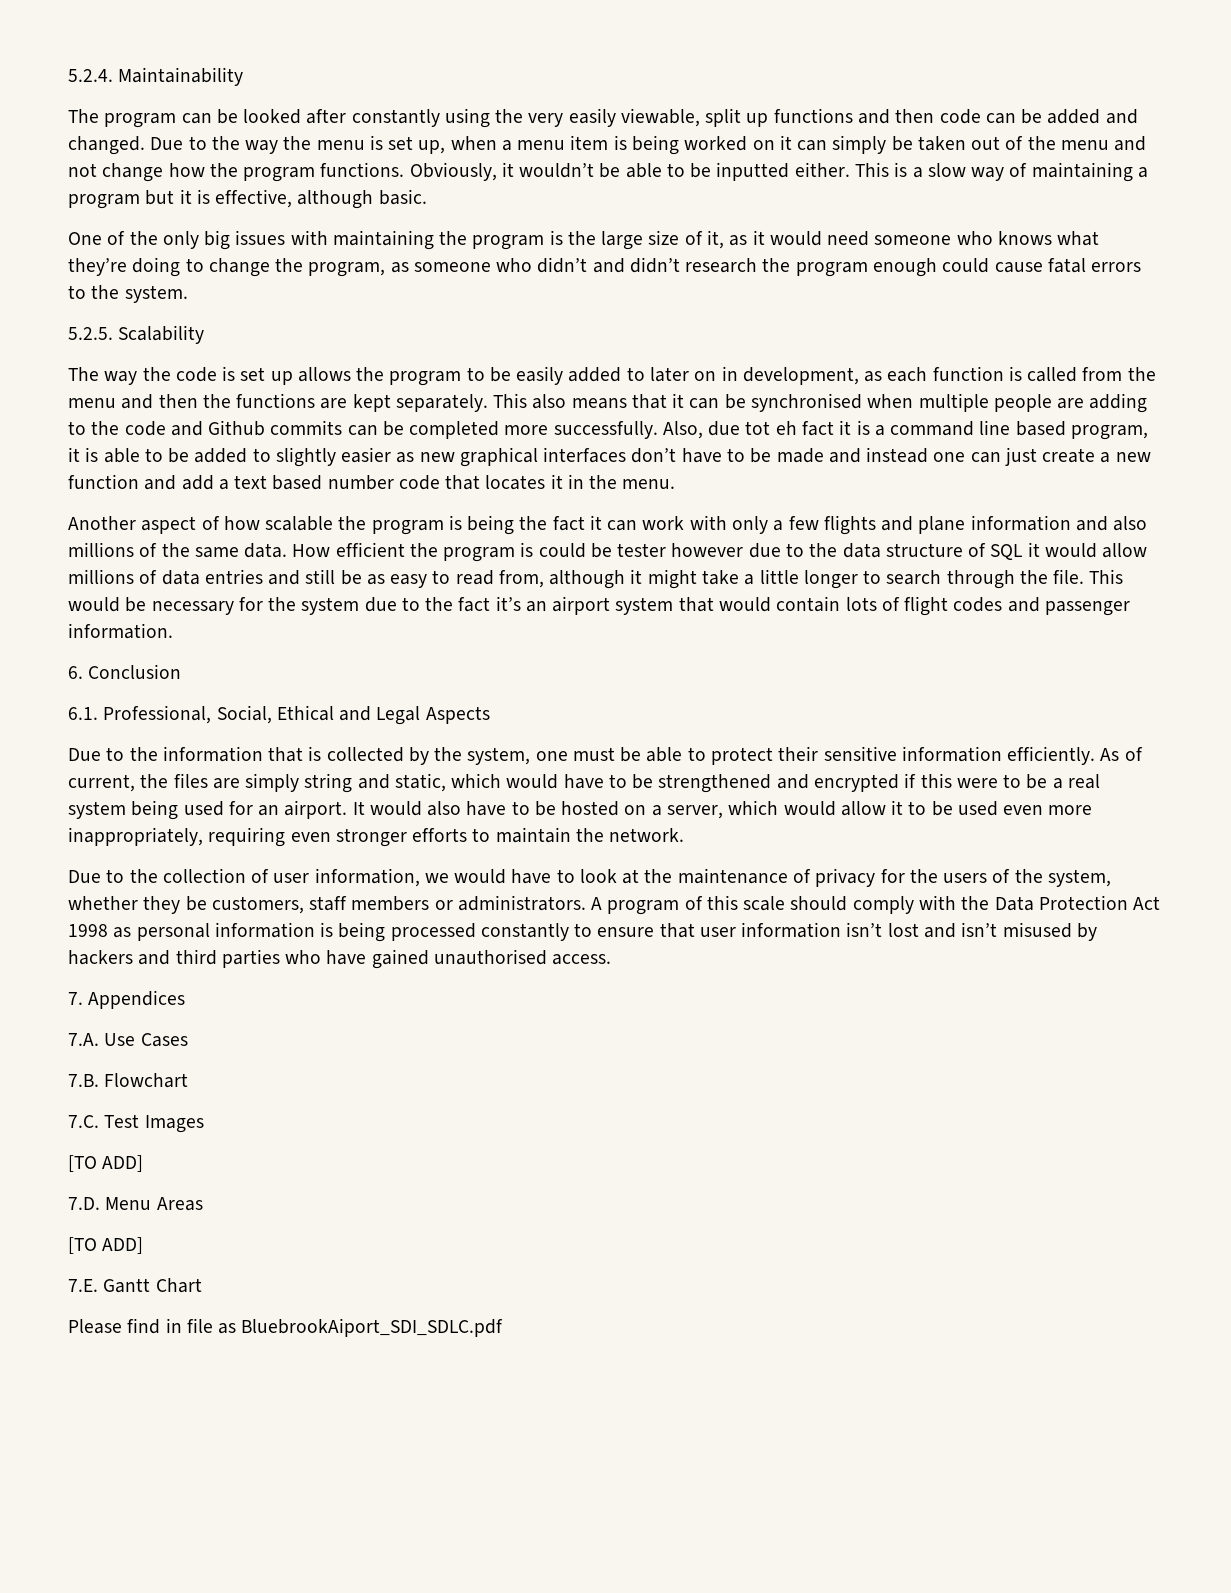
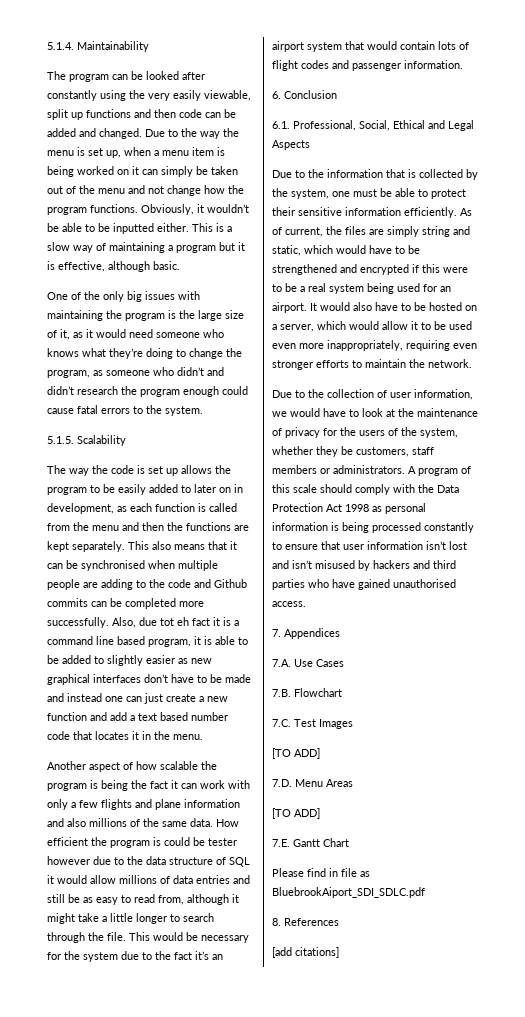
[68,69,113,82] 5.2.4. -> [47,42,74,50] 5.1.4.
[68,327,113,340] 5.2.5. -> [47,436,74,444] 5.1.5.
(504, 1327) none -> [272,918,339,926] [272,947,339,958] // 8. References // [add citations]

